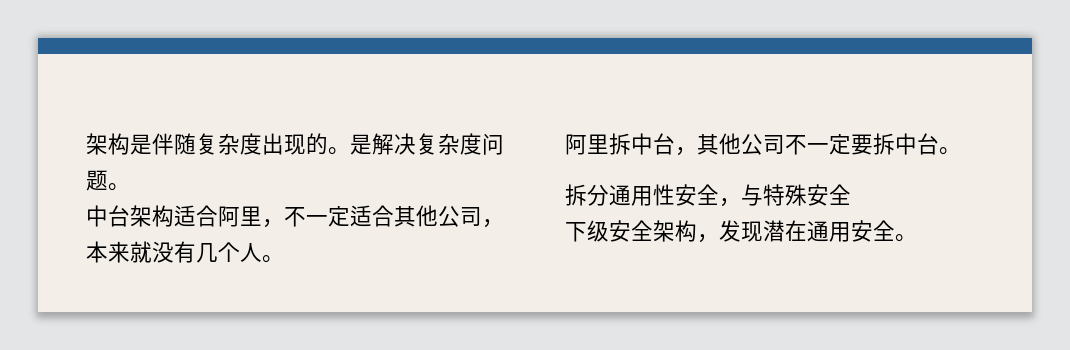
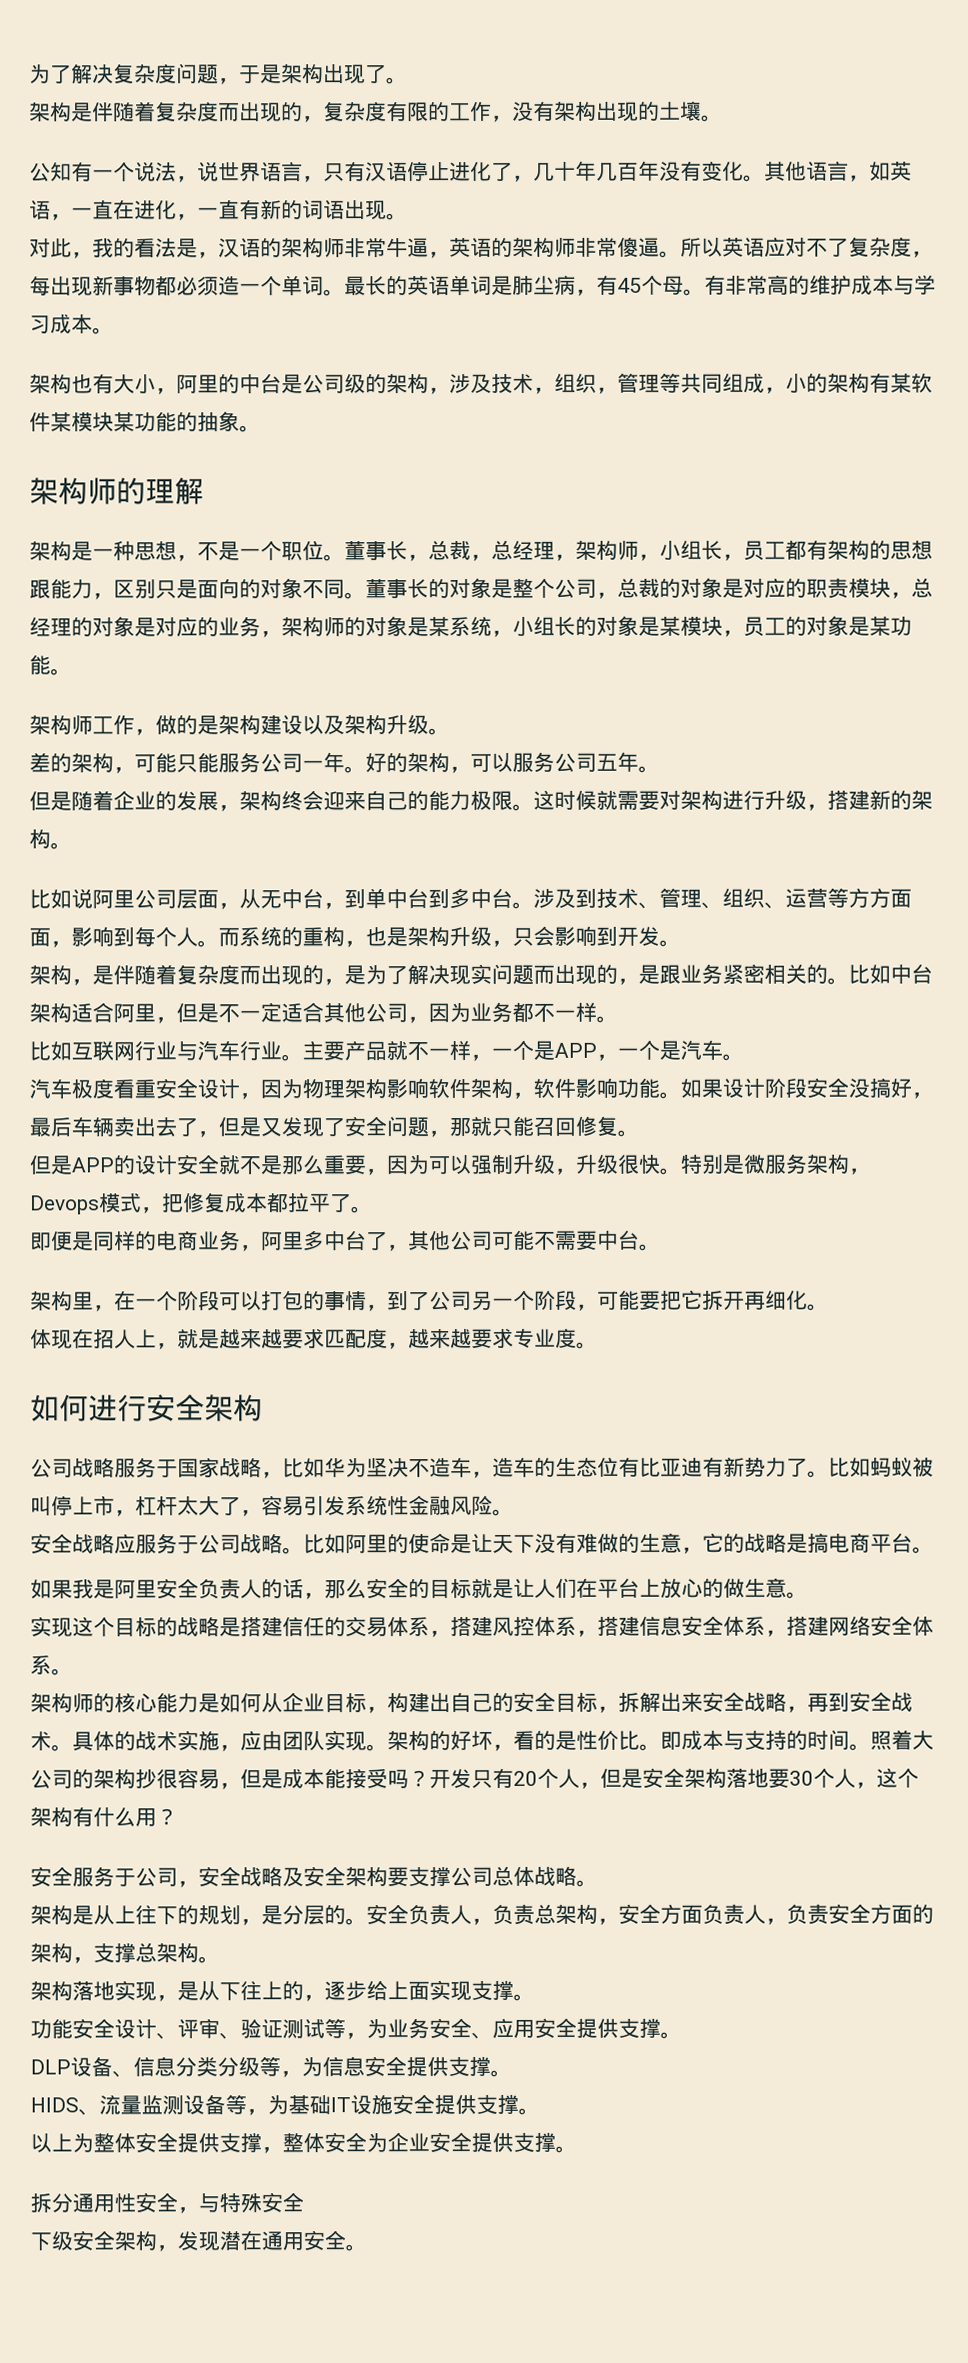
[86,133,504,155] [86,170,130,191] 架构是伴随复杂度出现的。是解决复杂度问题。 // -> [29,63,408,85] [29,100,723,123] [29,160,912,183] [29,199,408,221] [29,236,933,259] [29,274,936,297] [29,313,114,335] [29,372,933,395] [29,411,261,433] [29,477,204,505] [29,539,933,562] [29,577,933,600] [29,615,912,638] [29,654,72,676] [29,714,450,736] [29,751,660,774] [29,789,933,812] [29,829,72,850] [29,887,912,910] [29,925,681,948] [29,963,891,986] 为了解决复杂度问题，于是架构出现了。 // 架构是伴随着复杂度而出现的，复杂度有限的工作，没有架构出现的土壤。 // 公知有一个说法，说世界语言，只有汉语停止进化了，几十年几百年没有变化。其他语言，如英语，一直在进化，一直有新的词语出现。 // 对此，我的看法是，汉语的架构师非常牛逼，英语的架构师非常傻逼。所以英语应对不了复杂度，每出现新事物都必须造一个单词。最长的英语单词是肺尘病，有45个母。有非常高的维护成本与学习成本。 // 架构也有大小，阿里的中台是公司级的架构，涉及技术，组织，管理等共同组成，小的架构有某软件某模块某功能的抽象。 // 架构师的理解 // 架构是一种思想，不是一个职位。董事长，总裁，总经理，架构师，小组长，员工都有架构的思想跟能力，区别只是面向的对象不同。董事长的对象是整个公司，总裁的对象是对应的职责模块，总经理的对象是对应的业务，架构师的对象是某系统，小组长的对象是某模块，员工的对象是某功能。 // 架构师工作，做的是架构建设以及架构升级。 // 差的架构，可能只能服务公司一年。好的架构，可以服务公司五年。 // 但是随着企业的发展，架构终会迎来自己的能力极限。这时候就需要对架构进行升级，搭建新的架构。 // 比如说阿里公司层面，从无中台，到单中台到多中台。涉及到技术、管理、组织、运营等方方面面，影响到每个人。而系统的重构，也是架构升级，只会影响到开发。 // 架构，是伴随着复杂度而出现的，是为了解决现实问题而出现的，是跟业务紧密相关的。比如
(284, 223) none -> [176,1003,219,1023] 但是
[86,241,284,263] [565,133,939,156] 本来就没有几个人。 // 阿里拆中台，其他公司不一定要拆中台 -> [428,1001,618,1023] [29,1039,744,1062] [29,1077,933,1100] [29,1115,639,1138] [29,1153,870,1176] [30,1192,373,1215] [30,1229,661,1252] [30,1289,829,1312] [30,1327,598,1350] [30,1394,263,1422] [30,1456,934,1479] [30,1495,514,1517] [30,1532,934,1555] [30,1577,808,1600] [30,1615,934,1638] [30,1655,73,1676] [30,1691,913,1714] [30,1729,934,1752] [30,1767,919,1790] [30,1806,178,1828] [30,1865,598,1888] [30,1903,934,1926] [30,1942,220,1964] [30,1980,535,2002] [30,2017,682,2040] [30,2056,512,2078] [30,2094,540,2116] [30,2132,556,2154] 因为业务都不一样。 // 比如互联网行业与汽车行业。主要产品就不一样，一个是APP，一个是汽车。 // 汽车极度看重安全设计，因为物理架构影响软件架构，软件影响功能。如果设计阶段安全没搞好，最后车辆卖出去了，但是又发现了安全问题，那就只能召回修复。 // 但是APP的设计安全就不是那么重要，因为可以强制升级，升级很快。特别是微服务架构，Devops模式，把修复成本都拉平了。 // 即便是同样的电商业务，阿里多中台了，其他公司可能不需要中台。 // 架构里，在一个阶段可以打包的事情，到了公司另一个阶段，可能要把它拆开再细化。 // 体现在招人上，就是越来越要求匹配度，越来越要求专业度。 // 如何进行安全架构 // 公司战略服务于国家战略，比如华为坚决不造车，造车的生态位有比亚迪有新势力了。比如蚂蚁被叫停上市，杠杆太大了，容易引发系统性金融风险。 // 安全战略应服务于公司战略。比如阿里的使命是让天下没有难做的生意，它的战略是搞电商平台。 // 如果我是阿里安全负责人的话，那么安全的目标就是让人们在平台上放心的做生意。 // 实现这个目标的战略是搭建信任的交易体系，搭建风控体系，搭建信息安全体系，搭建网络安全体系。 // 架构师的核心能力是如何从企业目标，构建出自己的安全目标，拆解出来安全战略，再到安全战术。具体的战术实施，应由团队实现。架构的好坏，看的是性价比。即成本与支持的时间。照着大公司的架构抄很容易，但是成本能接受吗？开发只有20个人，但是安全架构落地要30个人，这个架构有什么用？ // 安全服务于公司，安全战略及安全架构要支撑公司总体战略。 // 架构是从上往下的规划，是分层的。安全负责人，负责总架构，安全方面负责人，负责安全方面的架构，支撑总架构。 // 架构落地实现，是从下往上的，逐步给上面实现支撑。 // 功能安全设计、评审、验证测试等，为业务安全、应用安全提供支撑。 // DLP设备、信息分类分级等，为信息安全提供支撑。 // HIDS、流量监测设备等，为基础IT设施安全提供支撑。 // 以上为整体安全提供支撑，整体安全为企业安全提供支撑

